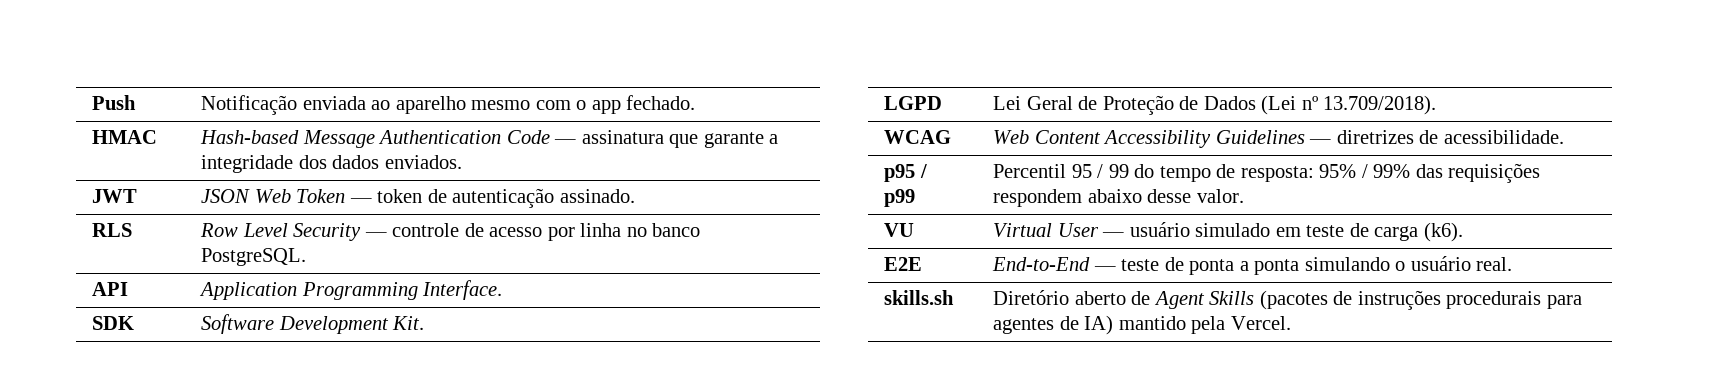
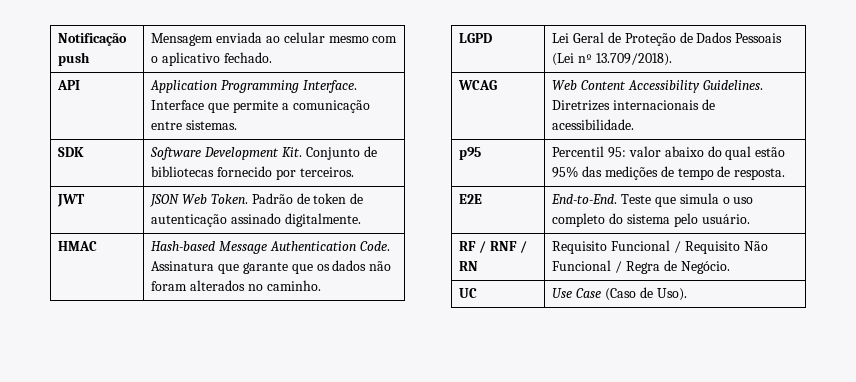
[91,95,136,110] [200,95,297,115] Push | Notificação -> [58,33,128,46] [58,52,91,66] [151,33,214,46] Notificação push | Mensagem
[395,96,466,114] aparelho -> [283,32,325,43] celular
[591,100,621,114] app -> [162,52,221,66] aplicativo
[91,130,157,144] [199,130,779,148] [200,155,462,173] [91,189,137,203] [200,188,635,208] [91,223,132,237] [199,223,701,241] [200,248,306,266] [91,282,128,296] [198,280,503,300] [91,316,134,330] [200,314,425,334] HMAC | Hash-based Message Authentication Code — assinatura que garante a integridade dos dados enviados. // JWT | JSON Web Token — token de autenticação assinado. // RLS | Row Level Security — controle de acesso por linha no banco PostgreSQL. // API | Application Programming Interface. // SDK | Software Development Kit. -> [57,80,81,90] [150,80,357,93] [151,100,370,113] [151,120,238,130] [58,147,85,157] [150,146,377,160] [151,166,354,180] [57,194,86,207] [150,193,364,207] [151,213,361,227] [58,241,98,251] [151,241,390,254] [151,260,392,274] [151,280,321,291] API | Application Programming Interface. Interface que permite a comunicação entre sistemas. // SDK | Software Development Kit. Conjunto de bibliotecas fornecido por terceiros. // JWT | JSON Web Token. Padrão de token de autenticação assinado digitalmente. // HMAC | Hash-based Message Authentication Code. Assinatura que garante que os dados não foram alterados no caminho.
(1256, 103) none -> [735,33,783,43] Pessoais
[1215,130,1414,144] Guidelines — diretrizes -> [702,80,763,90] [552,100,700,111] Guidelines. Diretrizes internacionais
[919,164,927,178] [883,189,915,207] / p99 -> (482, 153) none
[1071,163,1541,183] [992,189,1244,207] [883,223,914,237] [992,222,1463,242] [883,257,922,271] [991,256,1513,275] [883,290,954,305] [992,290,1582,310] [992,315,1291,335] 95 / 99 do tempo de resposta: 95% / 99% das requisições respondem abaixo desse valor. // VU | Virtual User — usuário simulado em teste de carga (k6). // E2E | End-to-End — teste de ponta a ponta simulando o usuário real. // skills.sh | Diretório aberto de Agent Skills (pacotes de instruções procedurais para agentes de IA) mantido pela Vercel. -> [608,146,786,160] [552,166,786,180] [459,194,483,204] [551,193,754,207] [552,213,750,227] [459,241,527,253] [459,261,479,271] [552,240,768,254] [552,260,730,274] [459,288,478,298] [552,287,687,301] 95: valor abaixo do qual estão 95% das medições de tempo de resposta. // E2E | End-to-End. Teste que simula o uso completo do sistema pelo usuário. // RF / RNF / RN | Requisito Funcional / Requisito Não Funcional / Regra de Negócio. // UC | Use Case (Caso de Uso).

